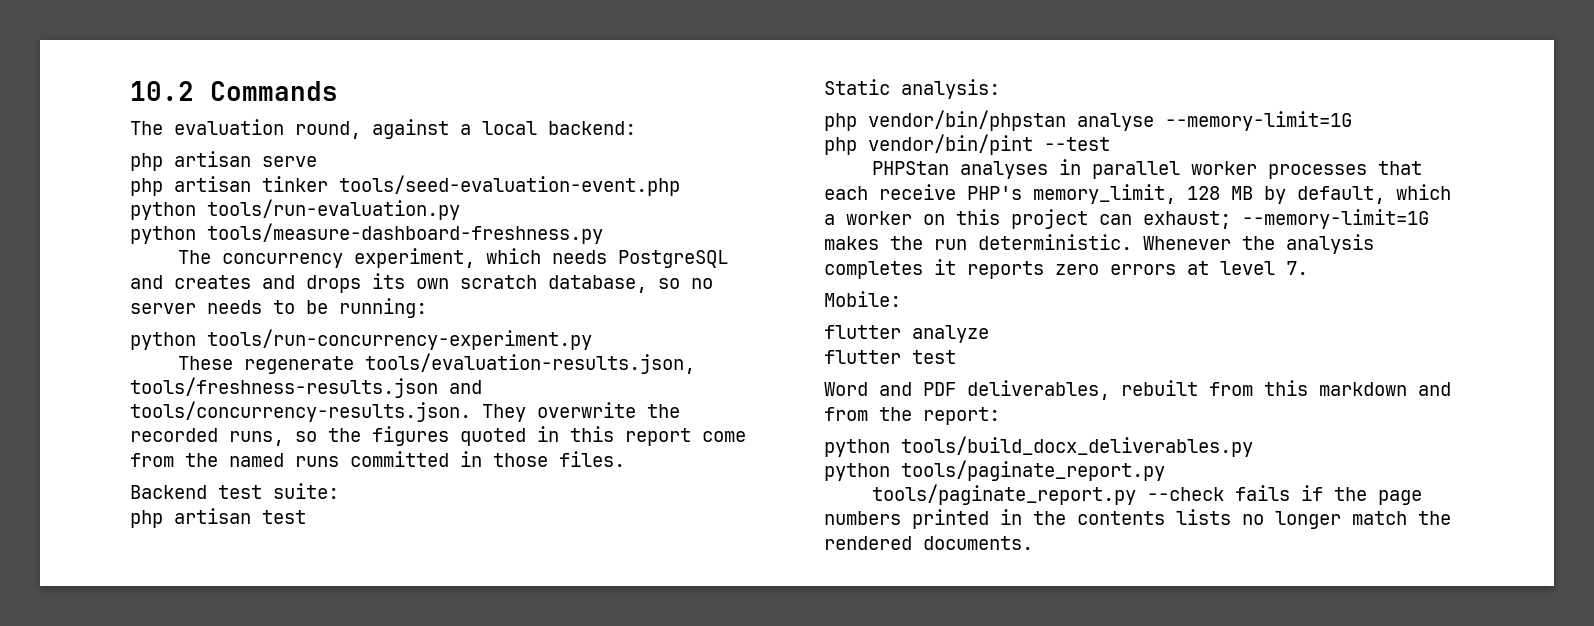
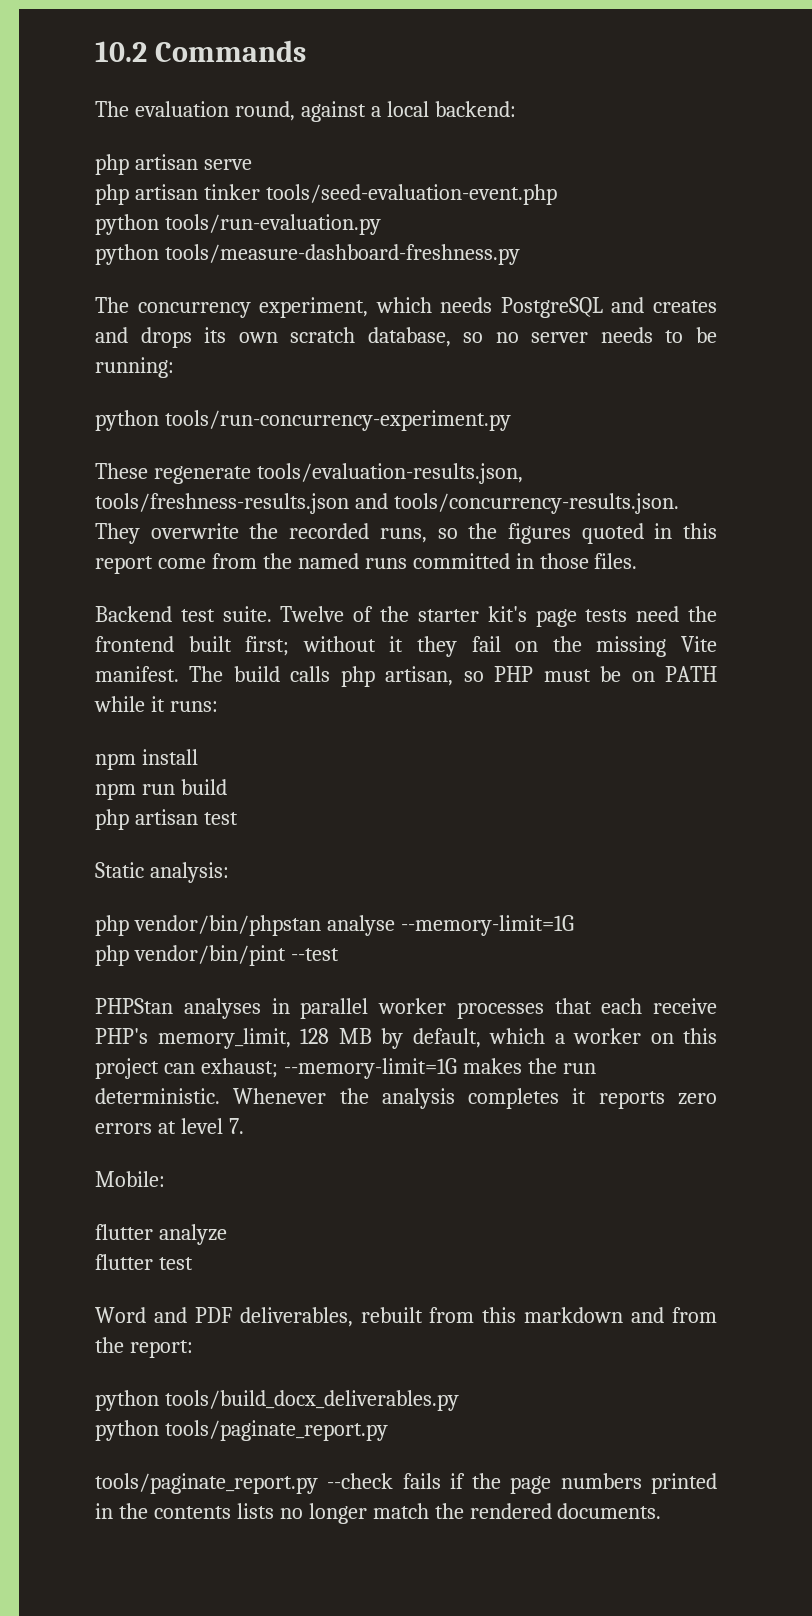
[273,483,339,499] suite: -> [222,606,717,627] [95,636,718,657] [95,666,717,687] [94,696,218,712] [95,749,198,770] [95,779,227,800] suite. Twelve of the starter kit's page tests need the frontend built first; without it they fail on the missing Vite manifest. The build calls php artisan, so PHP must be on PATH while it runs: // npm install // npm run build

